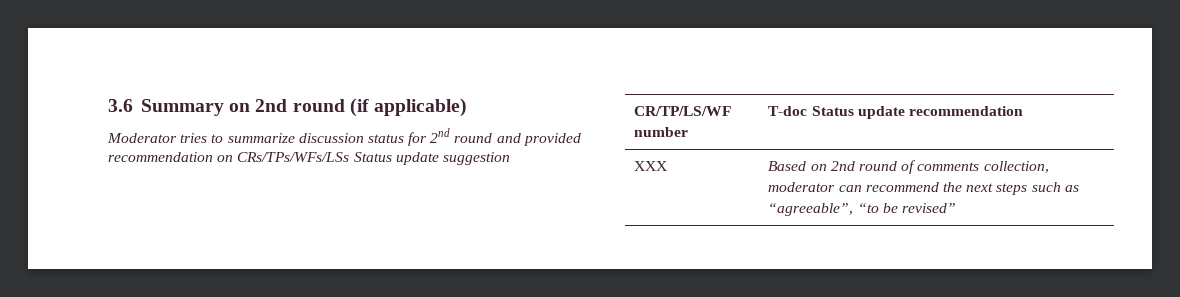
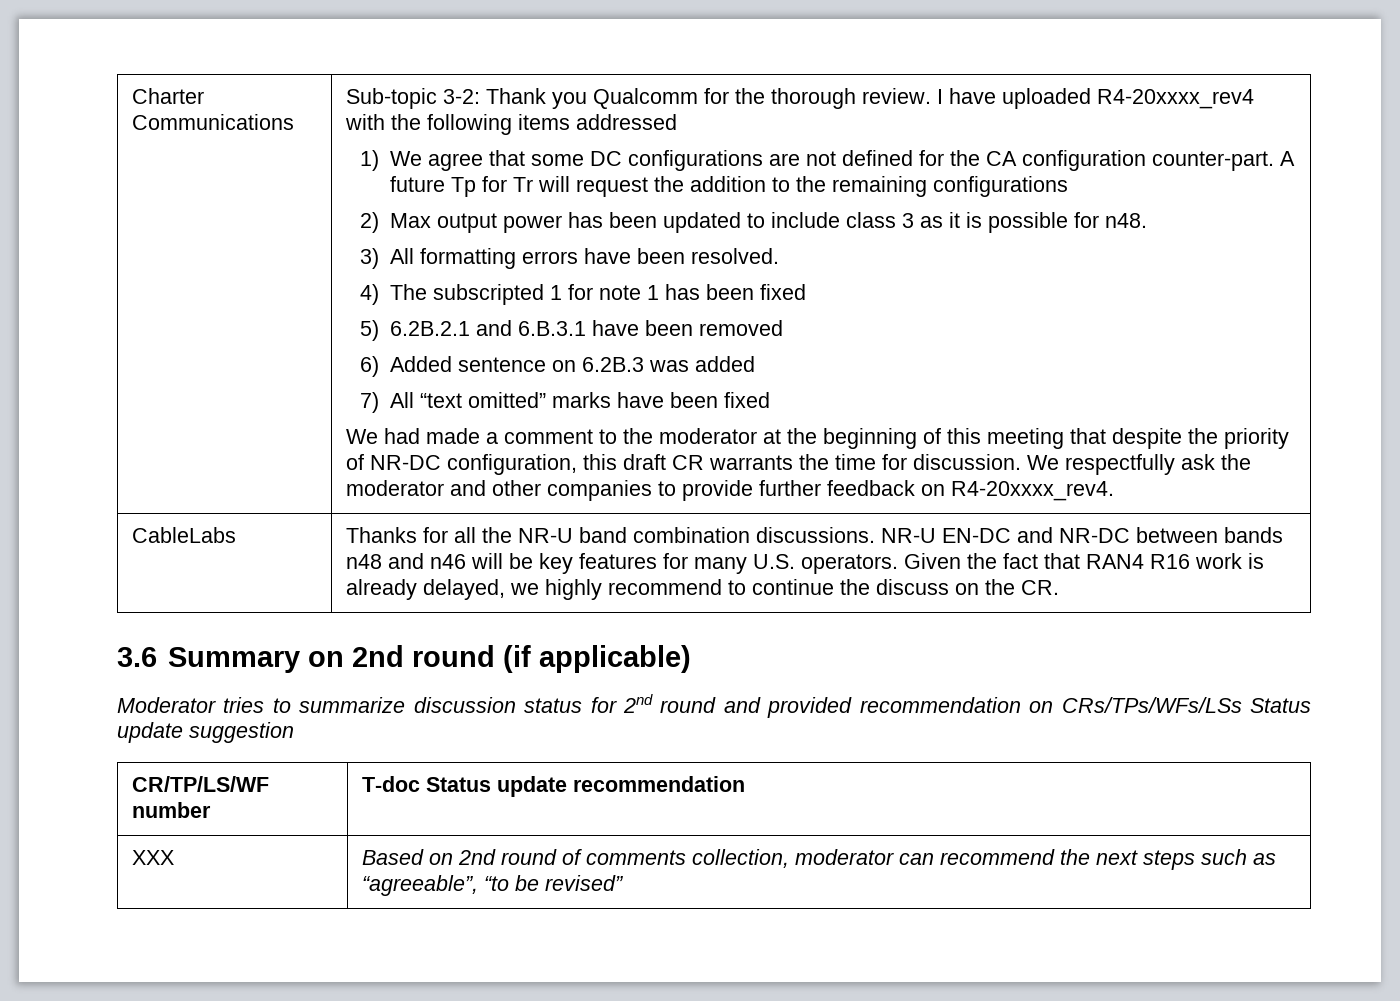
(108, 105) none -> [131,88,204,104] [131,114,294,130] [345,88,1254,109] [344,114,677,135] [360,150,1295,171] [389,176,1068,197] [360,212,1147,233] [360,248,779,269] [360,284,806,305] [360,320,783,341] [360,356,755,377] [360,392,770,413] [345,428,1289,449] [345,454,1251,475] [345,480,1114,501] [131,527,236,543] [345,527,1283,543] [345,553,1264,574] [345,579,1059,600] Charter Communications | Sub-topic 3-2: Thank you Qualcomm for the thorough review. I have uploaded R4-20xxxx_rev4 with the following items addressed // 1) We agree that some DC configurations are not defined for the CA configuration counter-part. A future Tp for Tr will request the addition to the remaining configurations // 2) Max output power has been updated to include class 3 as it is possible for n48. // 3) All formatting errors have been resolved. // 4) The subscripted 1 for note 1 has been fixed // 5) 6.2B.2.1 and 6.B.3.1 have been removed // 6) Added sentence on 6.2B.3 was added // 7) All “text omitted” marks have been fixed // We had made a comment to the moderator at the beginning of this meeting that despite the priority of NR-DC configuration, this draft CR warrants the time for discussion. We respectfully ask the moderator and other companies to provide further feedback on R4-20xxxx_rev4. // CableLabs | Thanks for all the NR-U band combination discussions. NR-U EN-DC and NR-DC between bands n48 and n46 will be key features for many U.S. operators. Given the fact that RAN4 R16 work is already delayed, we highly recommend to continue the discuss on the CR. //

